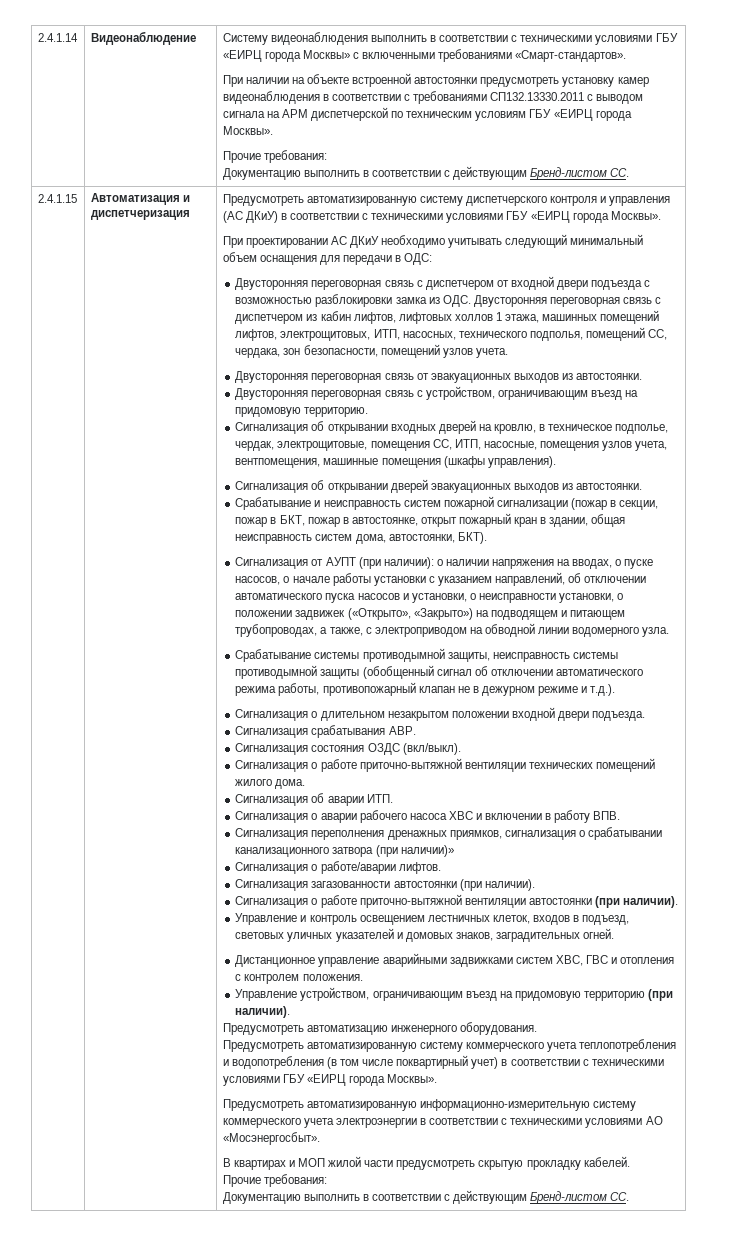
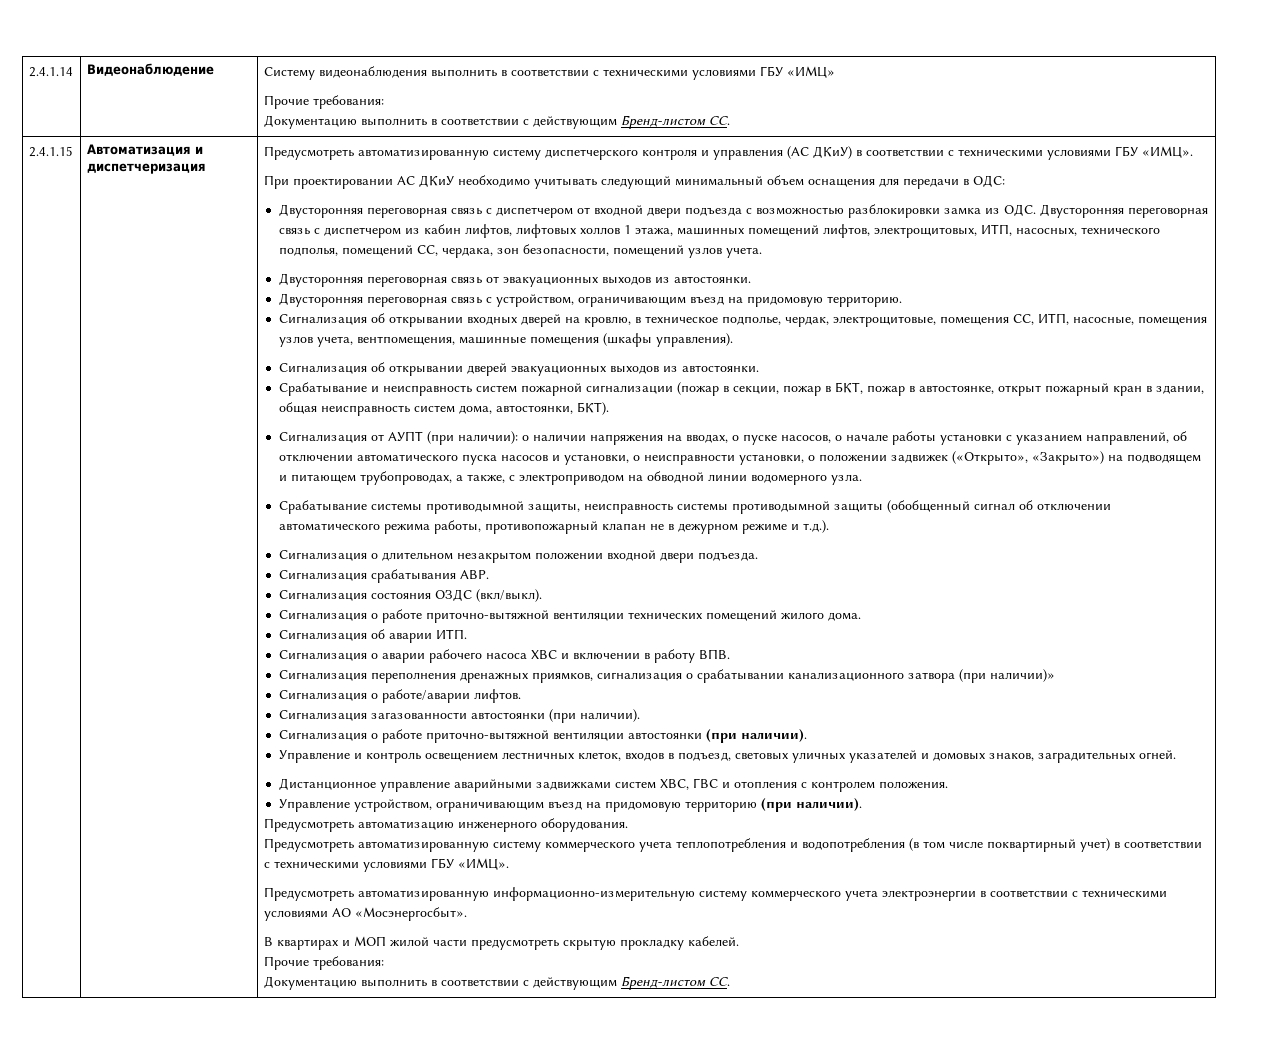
[222,49,627,62] [222,73,649,87] [222,91,644,104] [222,107,632,121] [222,126,273,135] «ЕИРЦ города Москвы» с включенными требованиями «Смарт-стандартов». // При наличии на объекте встроенной автостоянки предусмотреть установку камер видеонаблюдения в соответствии с требованиями СП132.13330.2011 с выводом сигнала на АРМ диспетчерской по техническим условиям ГБУ «ЕИРЦ города Москвы». -> [786,66,835,78] «ИМЦ»
[530,211,661,223] «ЕИРЦ города Москвы». -> [1141,146,1193,158] «ИМЦ».
[306,1074,438,1086] «ЕИРЦ города Москвы». -> [457,858,509,870] «ИМЦ».

